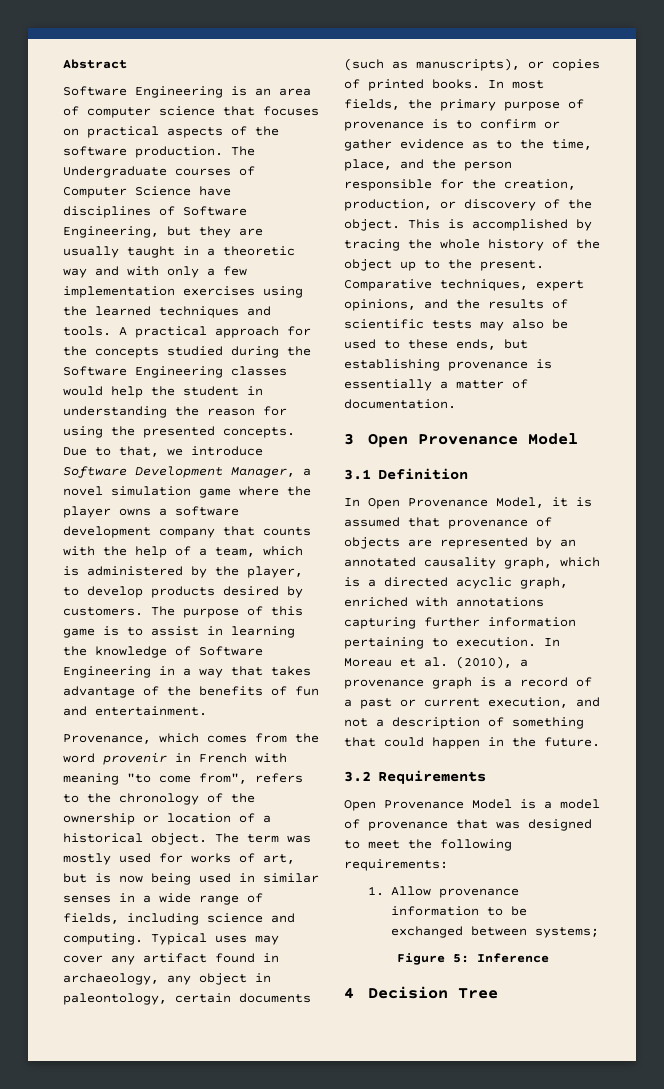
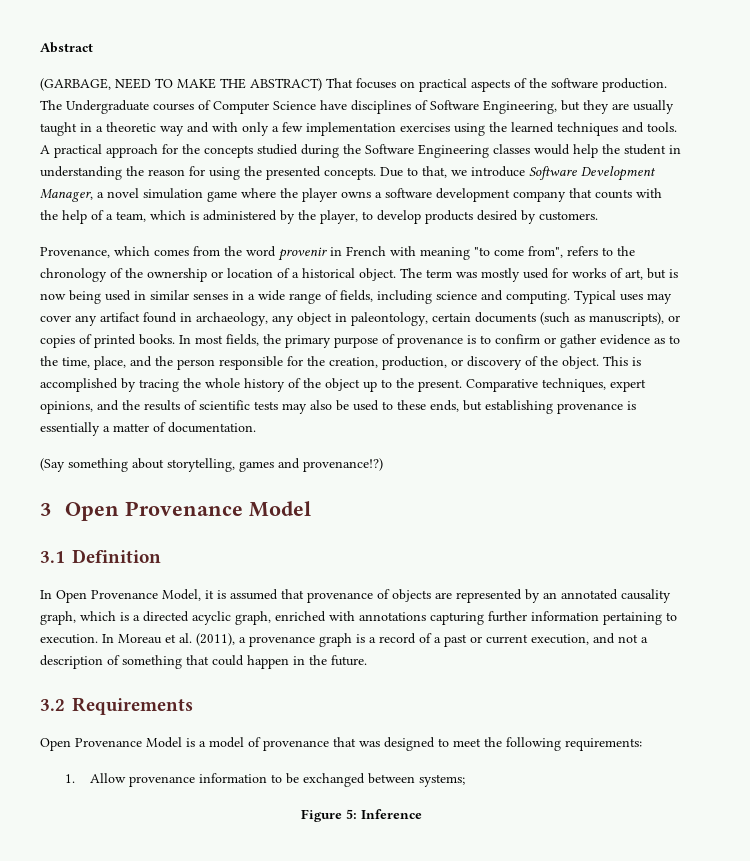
[63,86,311,98] [63,106,255,118] Software Engineering is an area of computer science that -> [40,78,353,91] (GARBAGE, NEED TO MAKE THE ABSTRACT) That
[151,606,303,618] [63,626,295,638] [63,646,263,658] [63,666,311,678] [63,686,319,698] [63,706,207,716] The purpose of this game is to assist in learning the knowledge of Software Engineering in a way that takes advantage of the benefits of fun and entertainment. -> (598, 216) none
(456, 404) none -> [40,458,383,472] // (Say something about storytelling, games and provenance!?)
[456,656,512,669] (2010), -> [196,633,235,646] (2011),
[344,986,498,999] // 4 Decision Tree -> (422, 814) none

